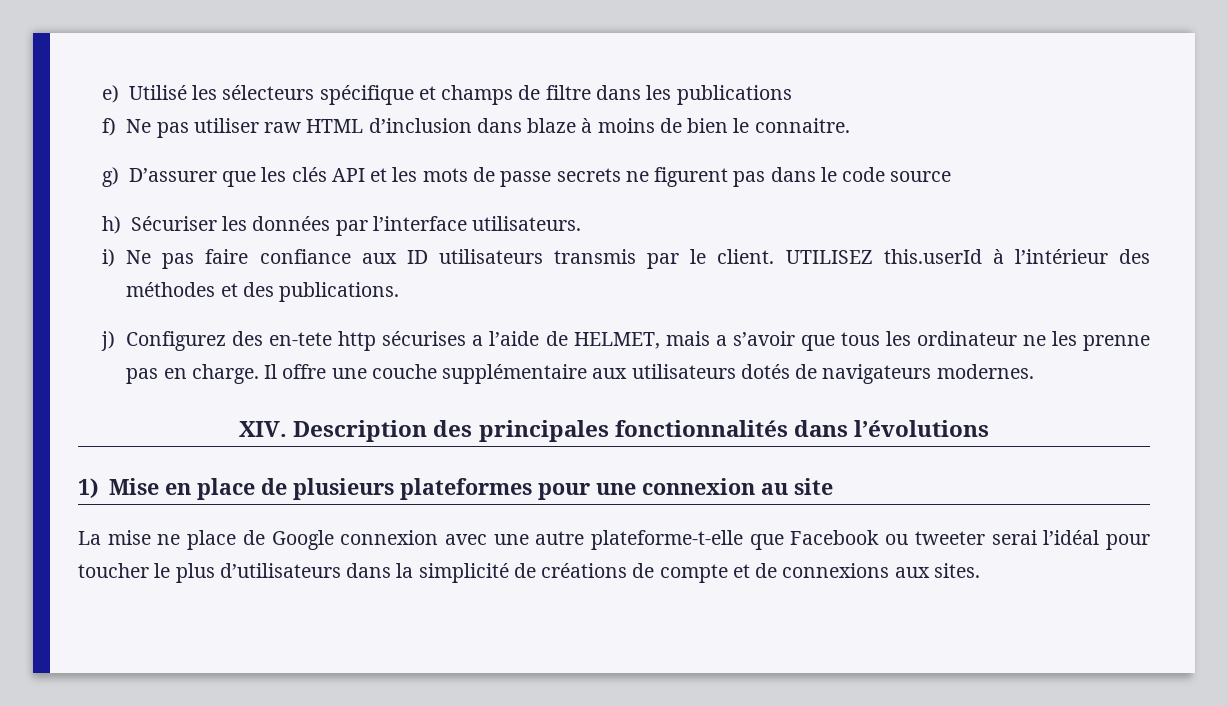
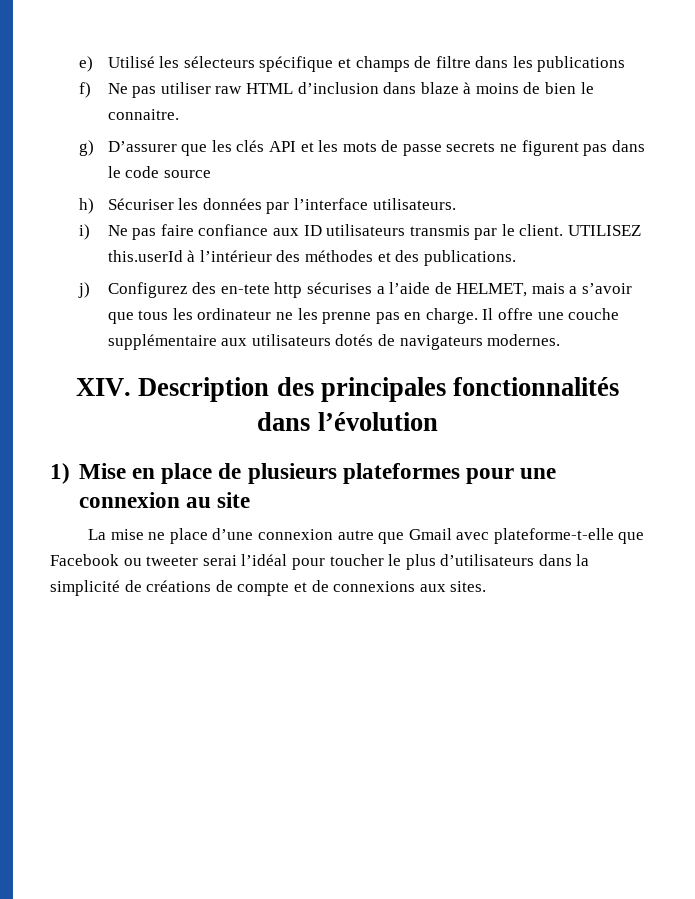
[853,420,989,437] l’évolutions -> [317,412,438,431] l’évolution
[242,530,585,550] de Google connexion avec une autre -> [212,528,490,544] d’une connexion autre que Gmail avec

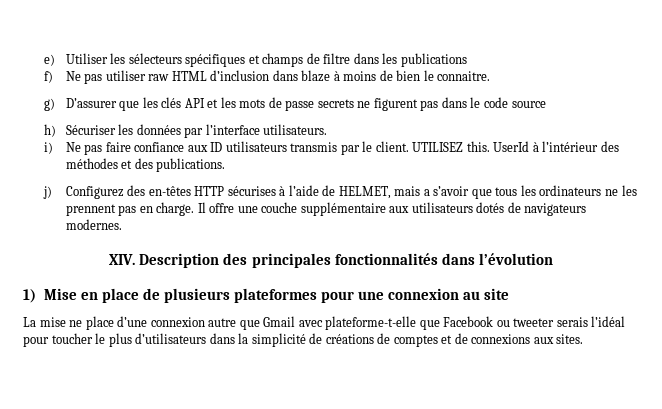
[107,56,155,68] Utilisé -> [65,53,108,64] Utiliser
[259,56,334,72] spécifique -> [185,54,246,67] spécifiques
[107,250,183,262] this.userId -> [466,141,530,152] this. UserId
[220,282,385,298] en-tete http sécurises a -> [148,186,286,196] en-têtes HTTP sécurises à
[197,308,272,320] ordinateur -> [539,185,602,196] ordinateurs
[322,312,372,324] prenne -> [65,204,116,216] prennent
[202,555,237,566] serai -> [556,317,588,327] serais
[237,582,290,596] compte -> [393,335,438,347] comptes

